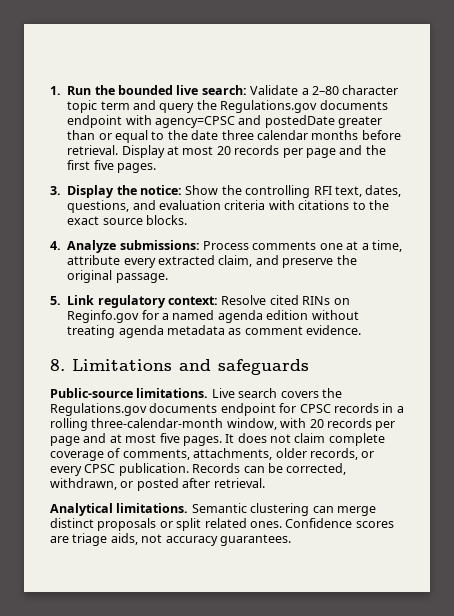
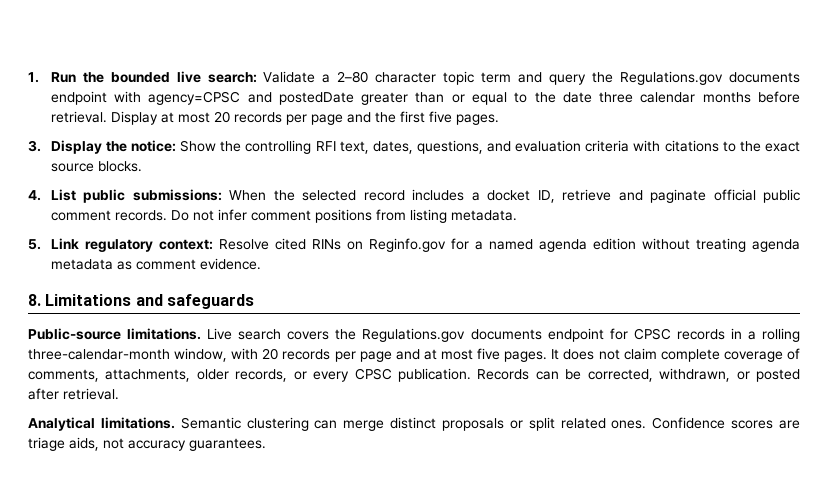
[67,240,402,253] [67,255,357,268] [67,270,168,283] Analyze submissions: Process comments one at a time, attribute every extracted claim, and preserve the original passage. -> [50,189,801,203] [50,209,517,223] List public submissions: When the selected record includes a docket ID, retrieve and paginate official public comment records. Do not infer comment positions from listing metadata.

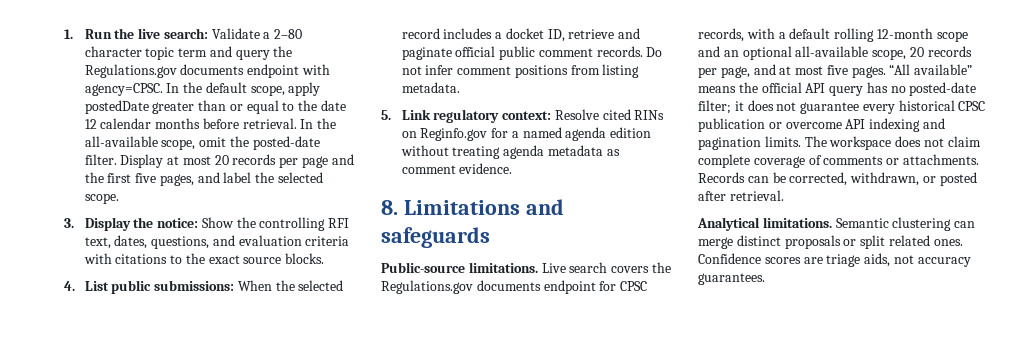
[110,72,170,83] bounded -> (135, 33) none
[148,91,272,105] agency=CPSC and -> [84,82,321,96] agency=CPSC. In the default scope, apply
[599,92,634,103] three -> [84,119,97,129] 12
(107, 117) none -> [300,118,337,129] [84,136,320,150] [84,154,117,165] In the all-available scope, omit the posted-date filter.
[455,114,499,125] pages. -> [159,172,323,186] [84,193,119,204] pages, and label the selected scope.
[676,328,800,342] [28,348,392,362] records in a rolling three-calendar-month window, with 20 records per page -> [698,28,968,42] [698,46,972,60] [698,66,750,78] records, with a default rolling 12-month scope and an optional all-available scope, 20 records per page,
[551,349,560,360] It -> [889,64,973,75] [698,82,977,96] [698,100,986,114] [698,118,945,132] [698,136,892,150] “All available” means the official API query has no posted-date filter; it does not guarantee every historical CPSC publication or overcome API indexing and pagination limits. The workspace
[28,368,472,382] comments, attachments, older records, or every CPSC publication. -> [823,154,979,165] comments or attachments.

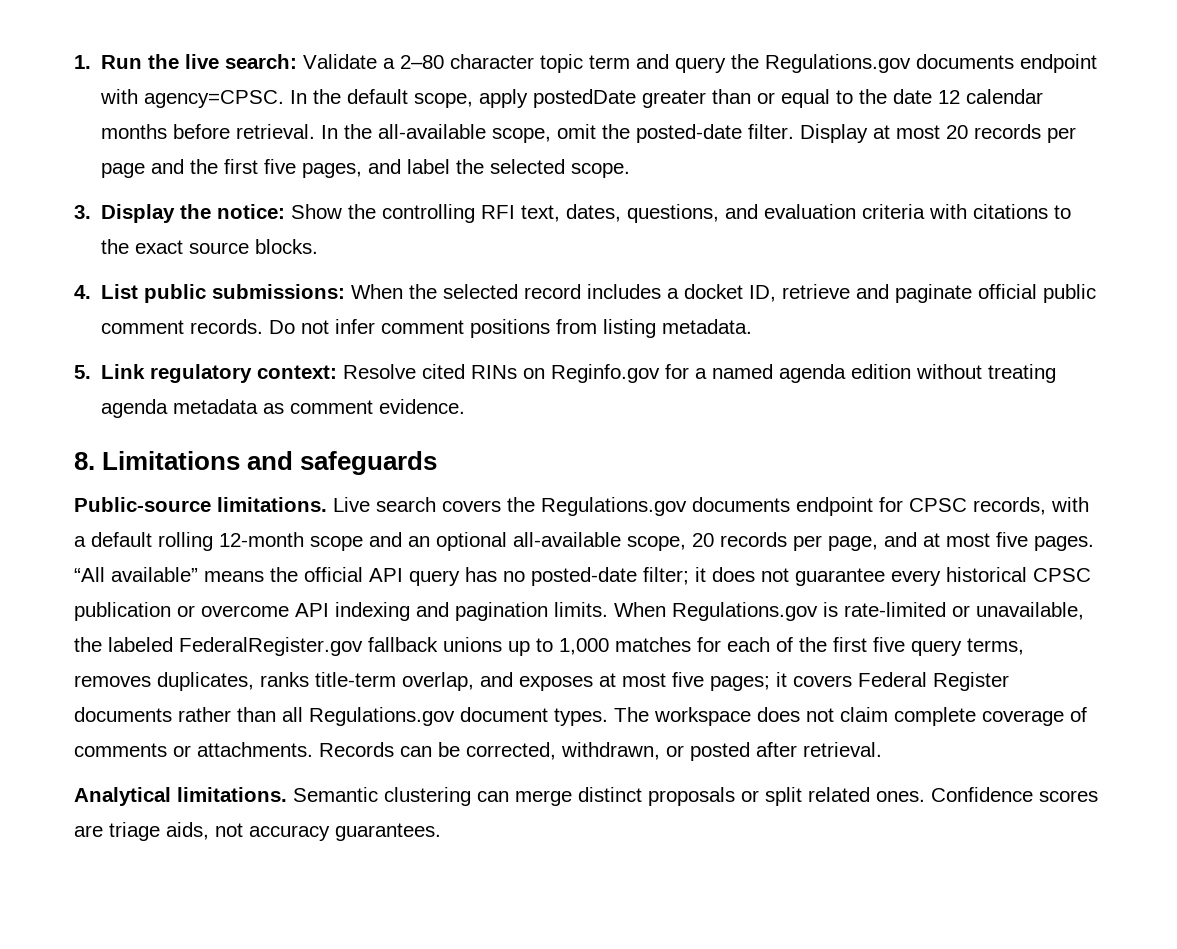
(801, 141) none -> [614,602,1084,621] [74,637,1024,656] [74,672,1009,691] [74,707,608,726] When Regulations.gov is rate-limited or unavailable, the labeled FederalRegister.gov fallback unions up to 1,000 matches for each of the first five query terms, removes duplicates, ranks title-term overlap, and exposes at most five pages; it covers Federal Register documents rather than all Regulations.gov document types.

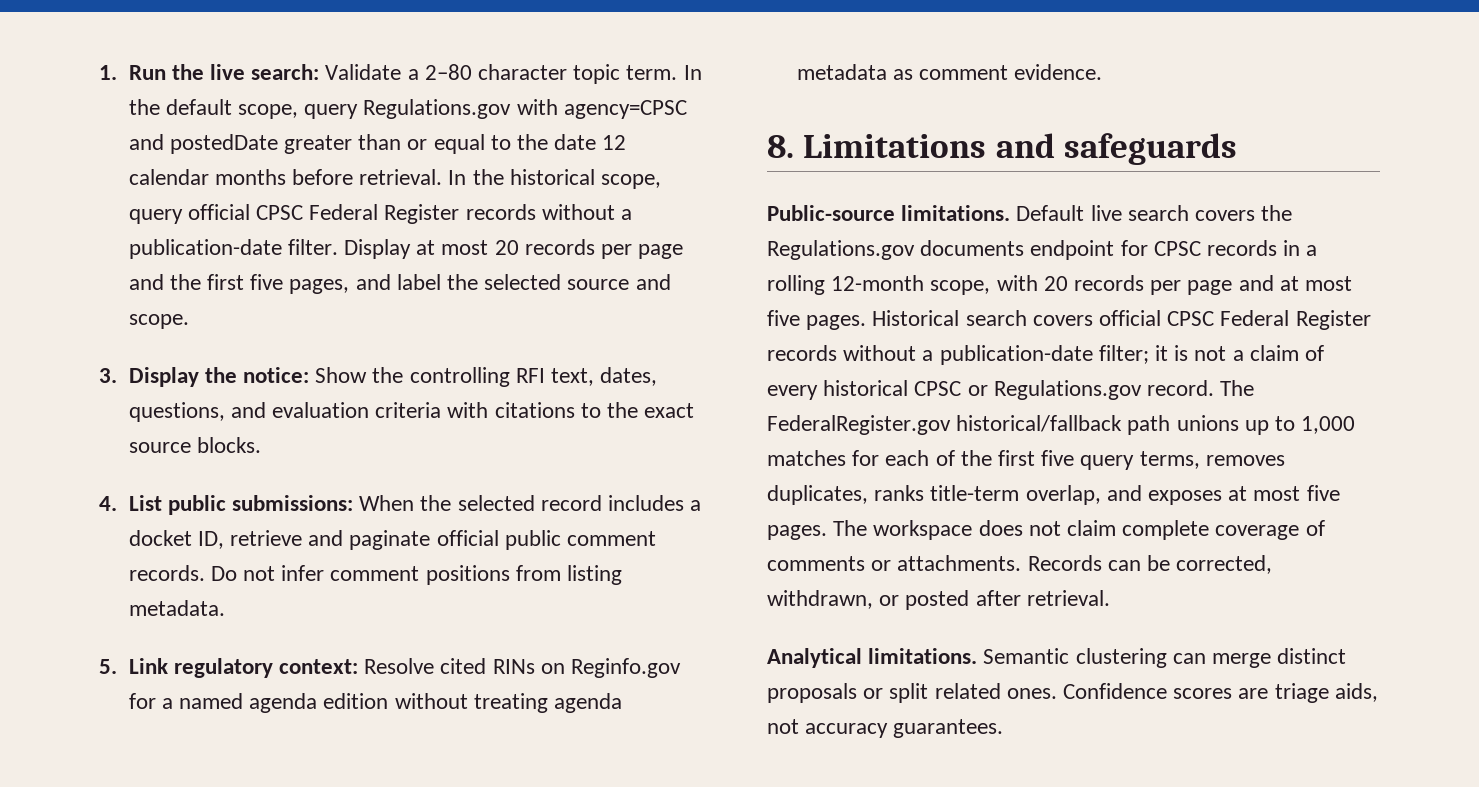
[589,54,1098,73] [100,89,529,108] term and query the Regulations.gov documents endpoint with agency=CPSC. In the default scope, apply -> [626,65,702,80] [128,99,687,119] [128,134,164,150] term. In the default scope, query Regulations.gov with agency=CPSC and
[378,124,743,143] all-available scope, omit the posted-date -> [509,169,661,189] [128,204,632,224] [128,239,282,259] historical scope, query official CPSC Federal Register records without a publication-date
(566, 166) none -> [567,274,671,290] source and
[333,497,370,512] Live -> [1016,205,1122,221] Default live
[973,497,1089,515] [74,532,878,551] records, with a default rolling 12-month scope and an optional all-available scope, 20 records per page, -> [1207,240,1318,256] [767,275,1233,295] records in a rolling 12-month scope, with 20 records per page
[74,567,1091,586] [74,602,1084,621] [74,637,438,656] “All available” means the official API query has no posted-date filter; it does not guarantee every historical CPSC publication or overcome API indexing and pagination limits. When Regulations.gov is rate-limited or unavailable, the labeled FederalRegister.gov fallback -> [872,310,1371,330] [767,345,1325,365] [767,380,1255,400] [767,415,1171,435] Historical search covers official CPSC Federal Register records without a publication-date filter; it is not a claim of every historical CPSC or Regulations.gov record. The FederalRegister.gov historical/fallback path
[710,672,1009,691] [74,707,608,726] pages; it covers Federal Register documents rather than all Regulations.gov document types. -> [767,525,827,540] pages.

